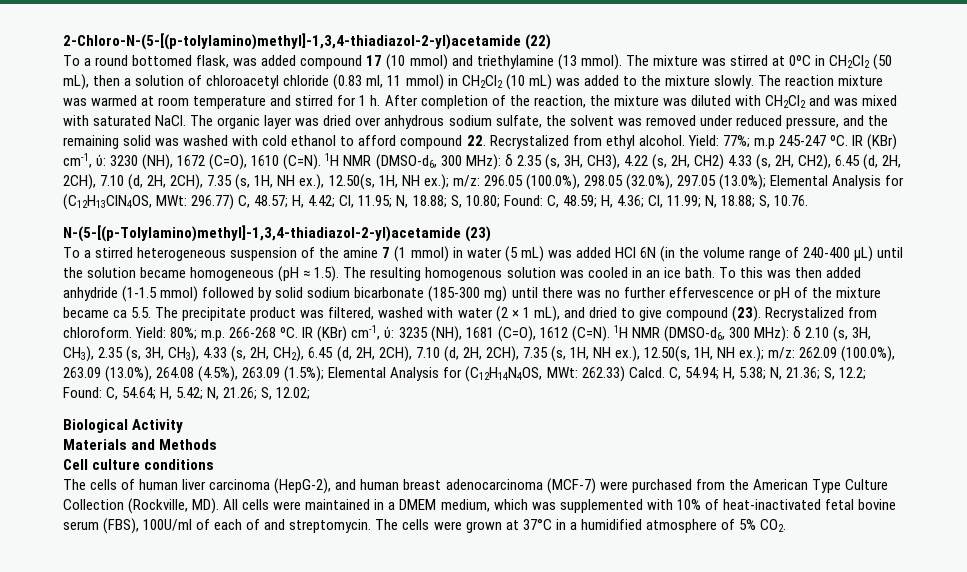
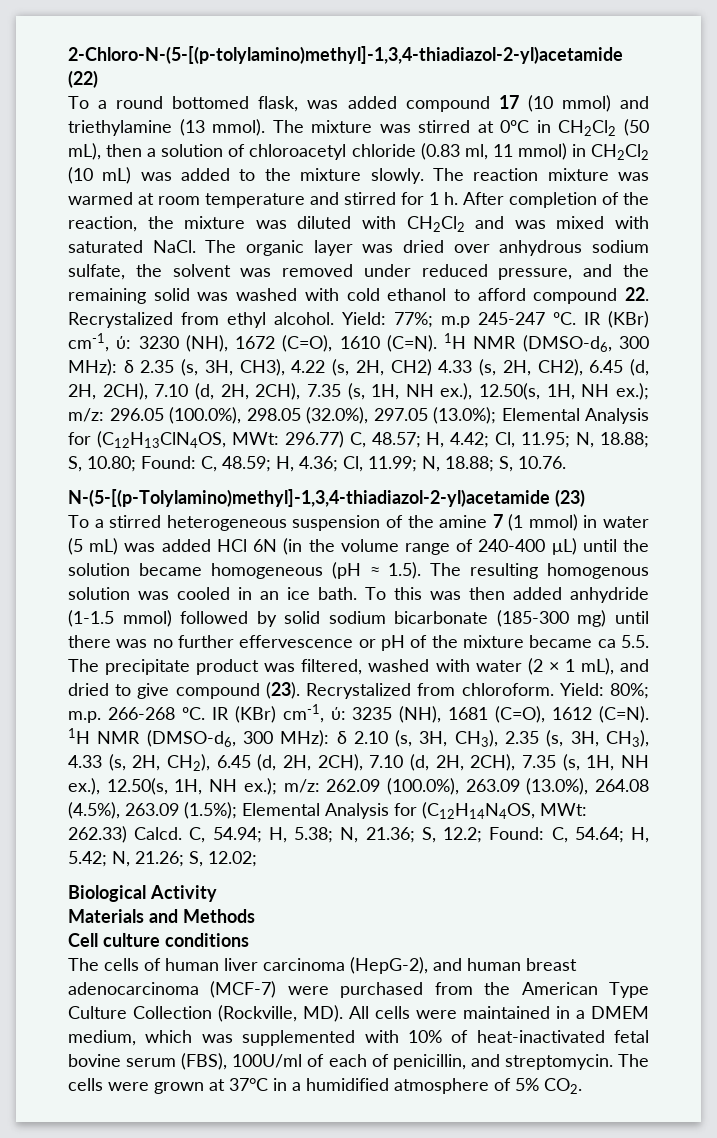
(261, 524) none -> [392,1054,466,1070] penicillin,

